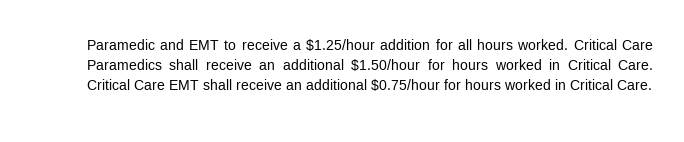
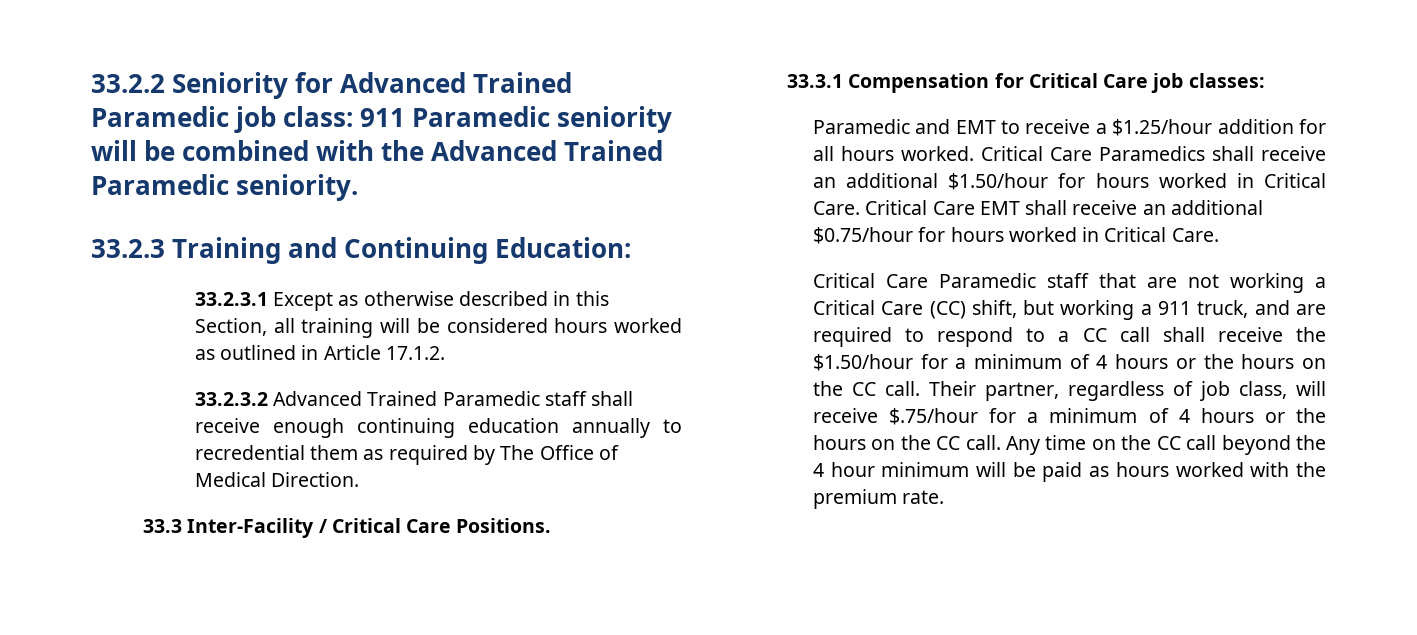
(86, 44) none -> [91,72,573,99] [91,106,673,133] [91,140,664,161] [91,174,359,201] [91,237,632,264] [194,291,609,311] [194,318,682,338] [194,345,446,360] [194,391,634,406] [194,418,682,438] [194,445,619,465] [194,472,360,487] [142,518,552,538] [786,73,1265,93] 33.2.2 Seniority for Advanced Trained Paramedic job class: 911 Paramedic seniority will be combined with the Advanced Trained Paramedic seniority. // 33.2.3 Training and Continuing Education: // 33.2.3.1 Except as otherwise described in this Section, all training will be considered hours worked as outlined in Article 17.1.2. // 33.2.3.2 Advanced Trained Paramedic staff shall receive enough continuing education annually to recredential them as required by The Office of Medical Direction. // 33.3 Inter-Facility / Critical Care Positions. // 33.3.1 Compensation for Critical Care job classes: //
(652, 85) none -> [812,273,1326,293] [812,300,1326,320] [812,327,1326,347] [812,354,1326,371] [812,381,1326,401] [812,408,1326,425] [812,435,1326,455] [812,462,1326,482] [812,489,945,509] // Critical Care Paramedic staff that are not working a Critical Care (CC) shift, but working a 911 truck, and are required to respond to a CC call shall receive the $1.50/hour for a minimum of 4 hours or the hours on the CC call. Their partner, regardless of job class, will receive $.75/hour for a minimum of 4 hours or the hours on the CC call. Any time on the CC call beyond the 4 hour minimum will be paid as hours worked with the premium rate.

